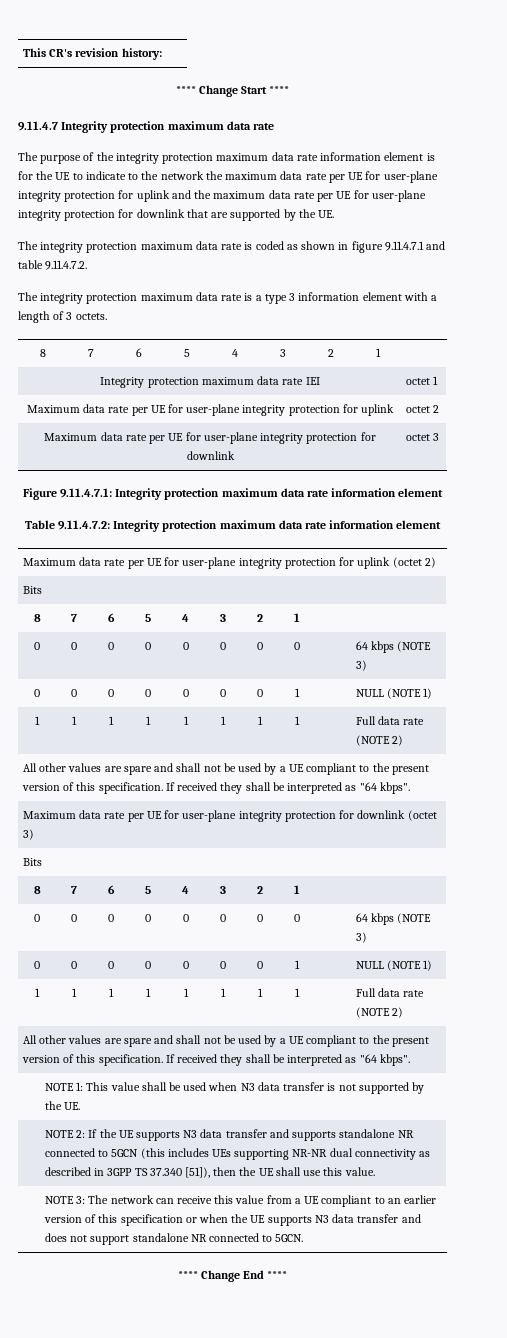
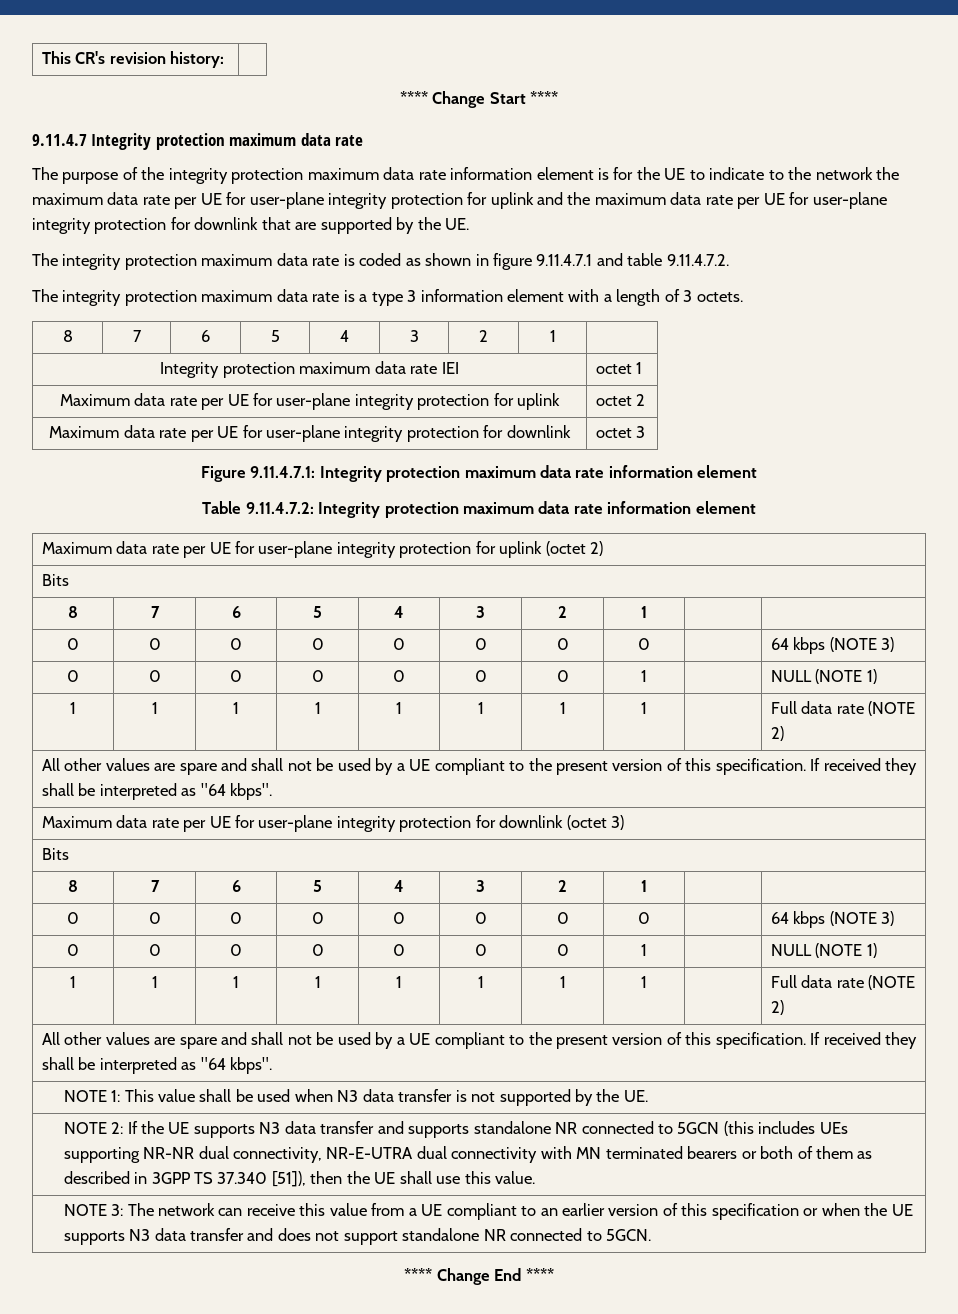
[354,1149,416,1160] connectivity -> [233,1146,854,1163] connectivity, NR-E-UTRA dual connectivity with MN terminated bearers or both of them

